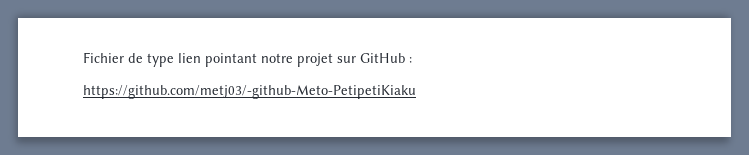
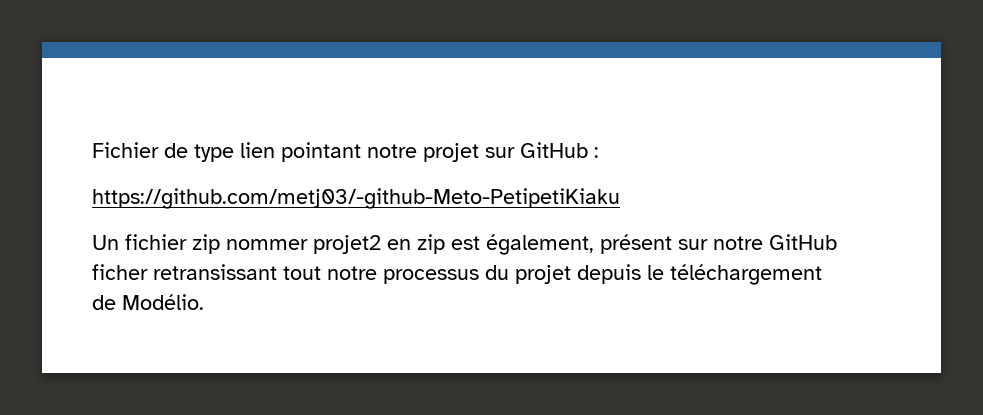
(416, 92) none -> [92,234,837,255] [92,264,822,285] [92,294,204,310] // Un fichier zip nommer projet2 en zip est également, présent sur notre GitHub ficher retransissant tout notre processus du projet depuis le téléchargement de Modélio.

